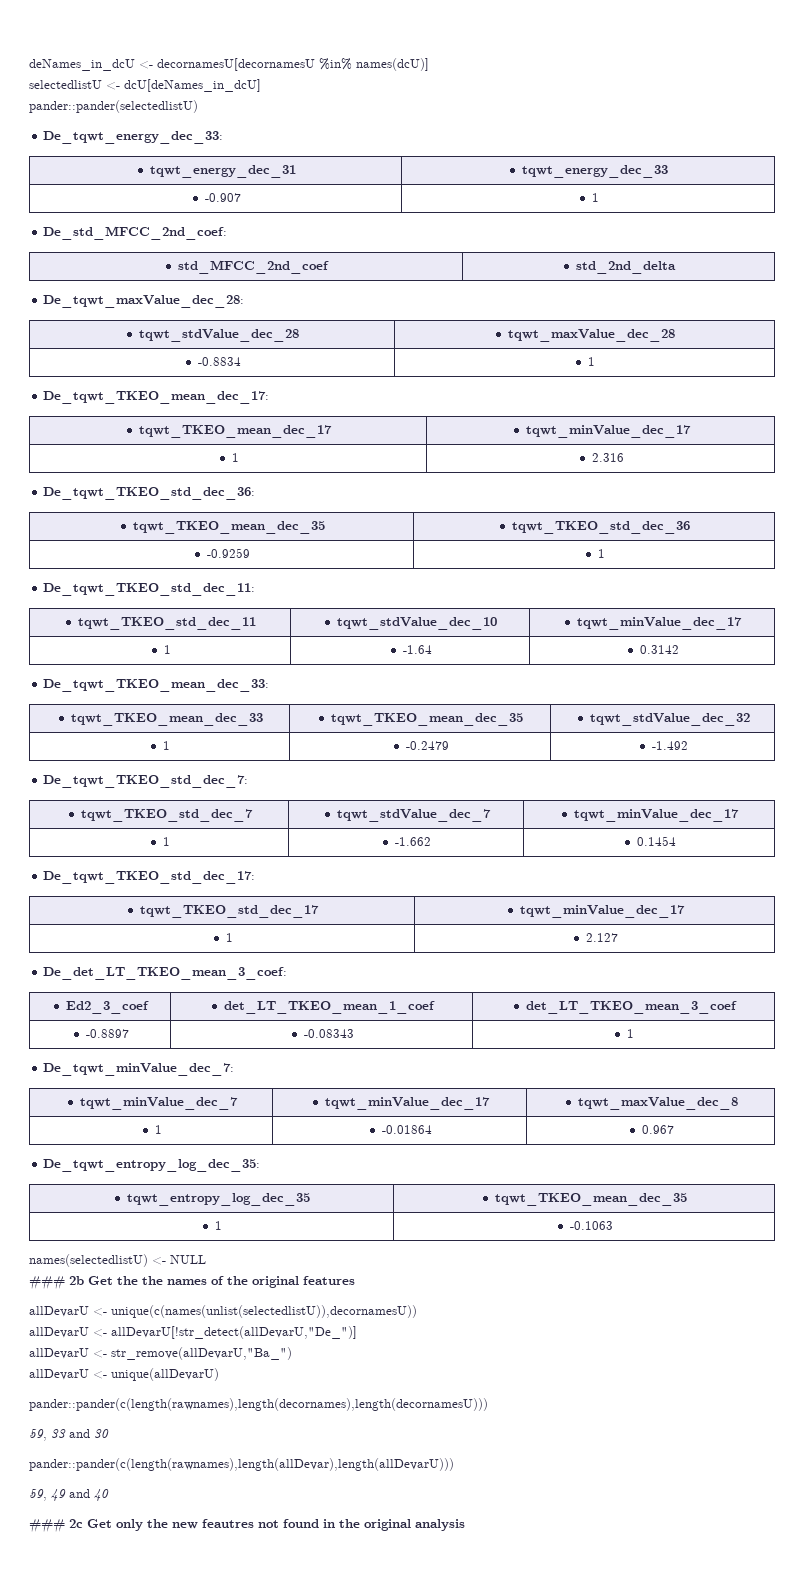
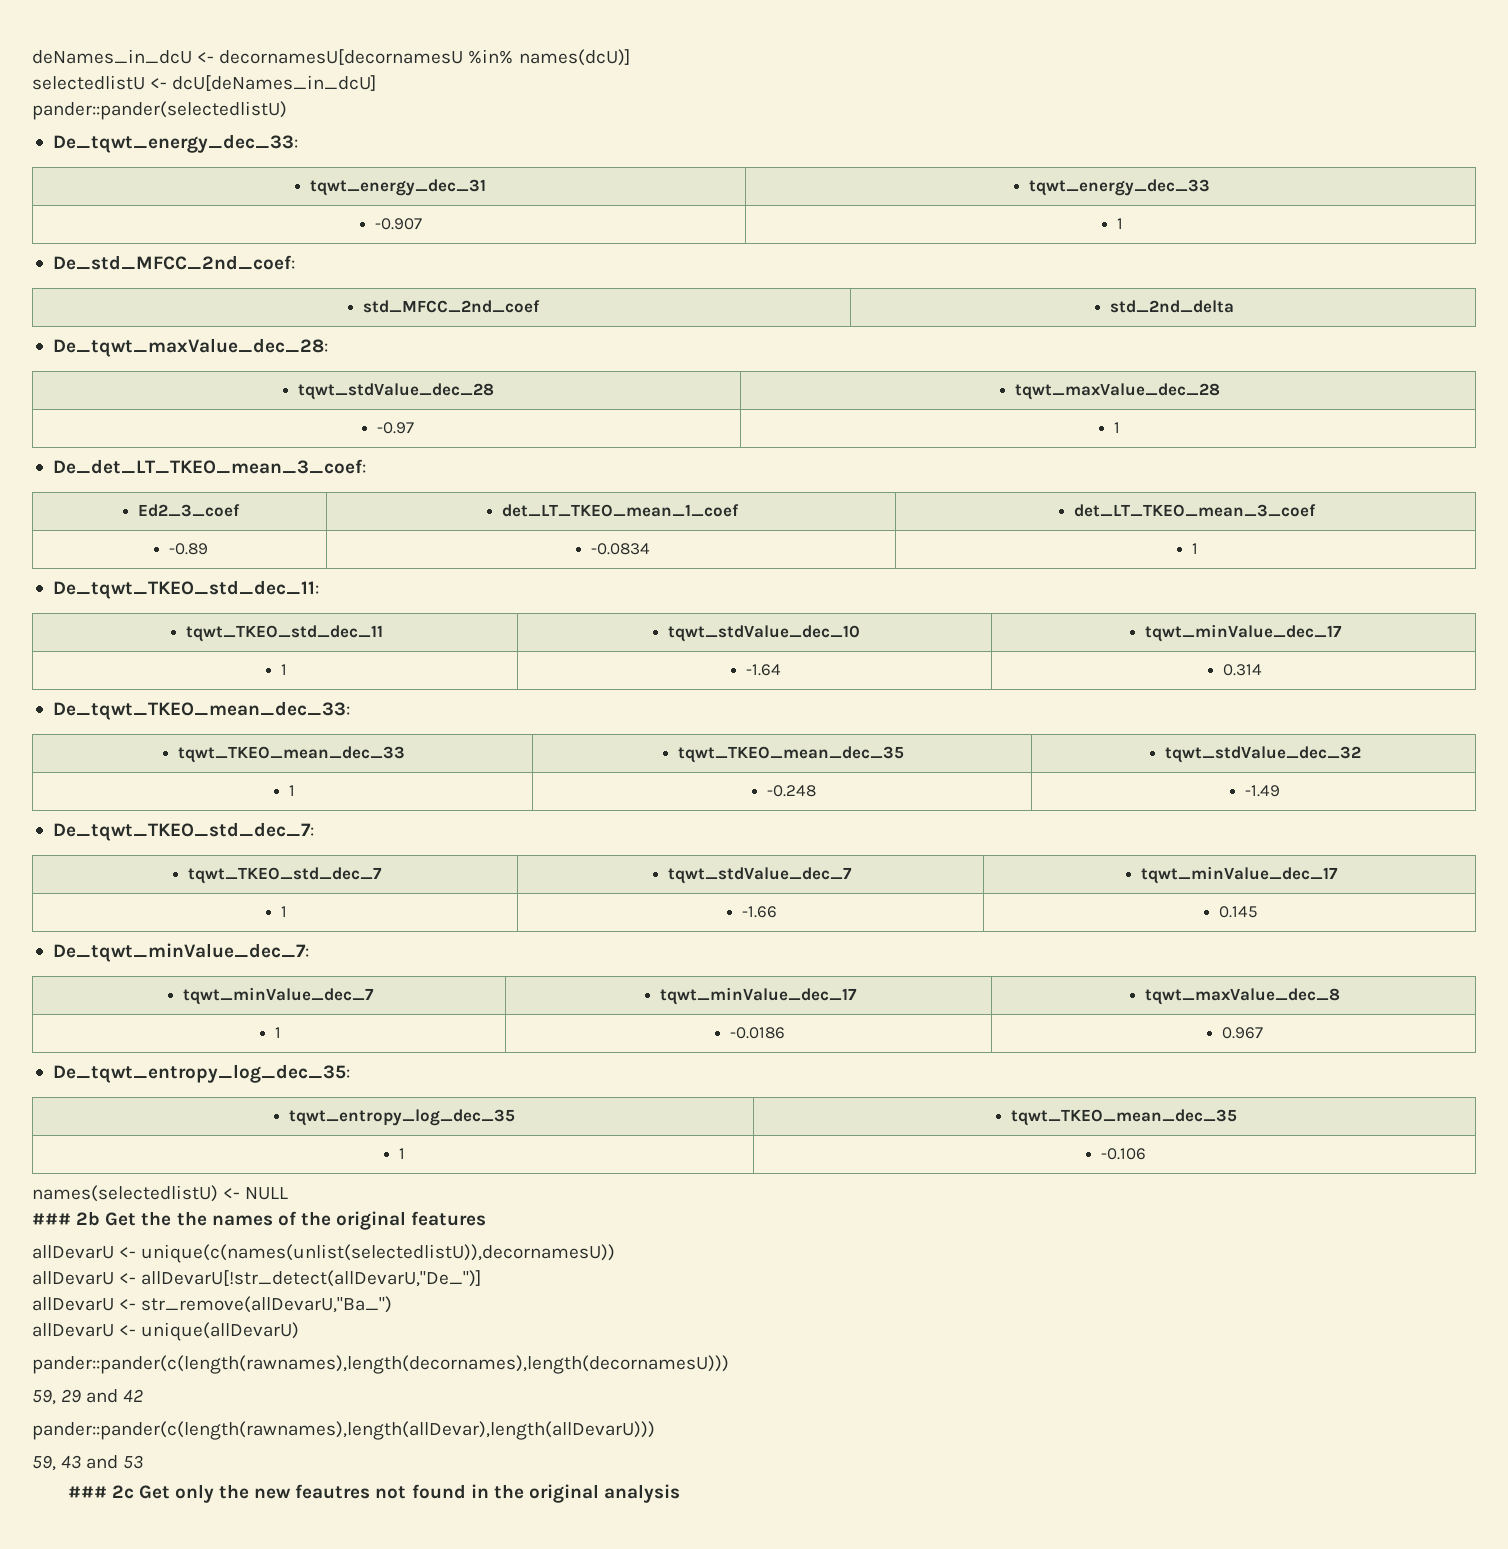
[197,357,241,366] [588,357,596,366] [43,391,270,404] [139,425,333,438] [525,425,691,438] [231,453,239,462] [591,453,624,462] [43,487,256,500] [132,521,325,534] [512,521,691,534] [207,548,251,558] -0.8834 | 1 // De_tqwt_TKEO_mean_dec_17: // tqwt_TKEO_mean_dec_17 | tqwt_minValue_dec_17 // 1 | 2.316 // De_tqwt_TKEO_std_dec_36: // tqwt_TKEO_mean_dec_35 | tqwt_TKEO_std_dec_36 // -0.9259 -> [377,422,415,434] [1114,422,1121,433] [52,459,366,474] [138,504,241,517] [502,504,740,517] [1074,504,1317,517] [169,543,209,555] [590,543,650,555] -0.97 | 1 // De_det_LT_TKEO_mean_3_coef: // Ed2_3_coef | det_LT_TKEO_mean_1_coef | det_LT_TKEO_mean_3_coef // -0.89 | -0.0834
[639,645,679,654] 0.3142 -> [1223,664,1263,676] 0.314
[405,741,449,750] [651,741,688,750] -0.2479 | -1.492 -> [766,785,816,797] [1245,785,1281,797] -0.248 | -1.49
[395,837,432,846] [636,836,676,846] [43,871,256,884] [140,905,320,918] [519,905,685,918] [225,933,233,942] [585,933,618,942] [43,967,288,980] [66,1001,150,1014] [223,1001,435,1014] [525,1001,737,1014] [85,1029,129,1038] [303,1029,354,1038] [627,1029,635,1038] -1.662 | 0.1454 // De_tqwt_TKEO_std_dec_17: // tqwt_TKEO_std_dec_17 | tqwt_minValue_dec_17 // 1 | 2.127 // De_det_LT_TKEO_mean_3_coef: // Ed2_3_coef | det_LT_TKEO_mean_1_coef | det_LT_TKEO_mean_3_coef // -0.8897 | -0.08343 | 1 -> [742,906,778,918] [1219,906,1259,918] -1.66 | 0.145
[381,1125,432,1134] -0.01864 -> [730,1027,786,1039] -0.0186
[569,1221,613,1230] -0.1063 -> [1101,1148,1147,1160] -0.106
[51,1429,109,1438] 33 and 30 -> [61,1389,144,1403] 29 and 42
[51,1489,109,1501] 49 and 40 -> [61,1455,144,1469] 43 and 53

